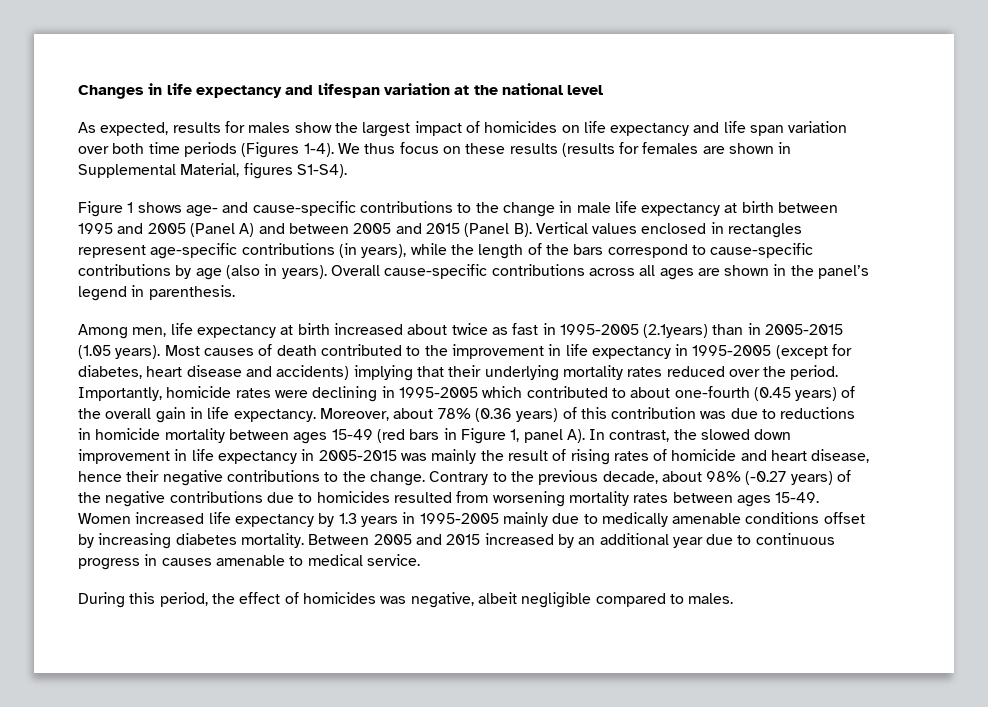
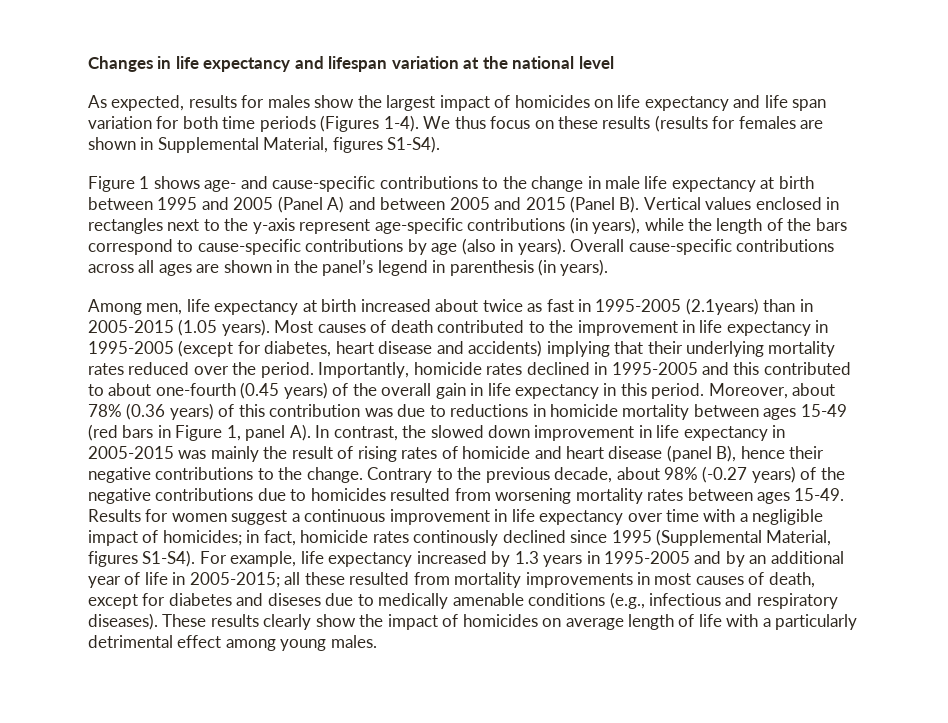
[78,146,109,154] over -> [156,116,180,129] for
(803, 230) none -> [167,218,295,234] next to the y-axis
[148,285,235,300] parenthesis. -> [449,259,609,276] parenthesis (in years).
[274,386,523,402] were declining in 1995-2005 which -> [526,362,760,375] declined in 1995-2005 and this
[233,409,316,422] expectancy. -> [515,383,705,399] expectancy in this period.
[811,449,870,463] disease, -> [608,445,737,462] disease (panel B),
[78,512,314,527] Women increased life expectancy -> [88,509,824,525] [88,529,832,546] [88,550,487,567] Results for women suggest a continuous improvement in life expectancy over time with a negligible impact of homicides; in fact, homicide rates continously declined since 1995 (Supplemental Material, figures S1-S4). For example, life expectancy increased
[502,512,548,527] mainly -> [694,551,844,567] [88,572,815,588] [88,593,321,609] and by an additional year of life in 2005-2015; all these resulted from mortality improvements in most causes of death, except for diabetes and diseses
[823,512,865,524] [78,533,835,549] [78,554,420,570] [78,592,684,608] offset by increasing diabetes mortality. Between 2005 and 2015 increased by an additional year due to continuous progress in causes amenable to medical service. // During this period, the effect of homicides was negative, albeit negligible compared to -> [609,592,838,609] [88,613,858,630] [88,635,327,651] (e.g., infectious and respiratory diseases). These results clearly show the impact of homicides on average length of life with a particularly detrimental effect among young

